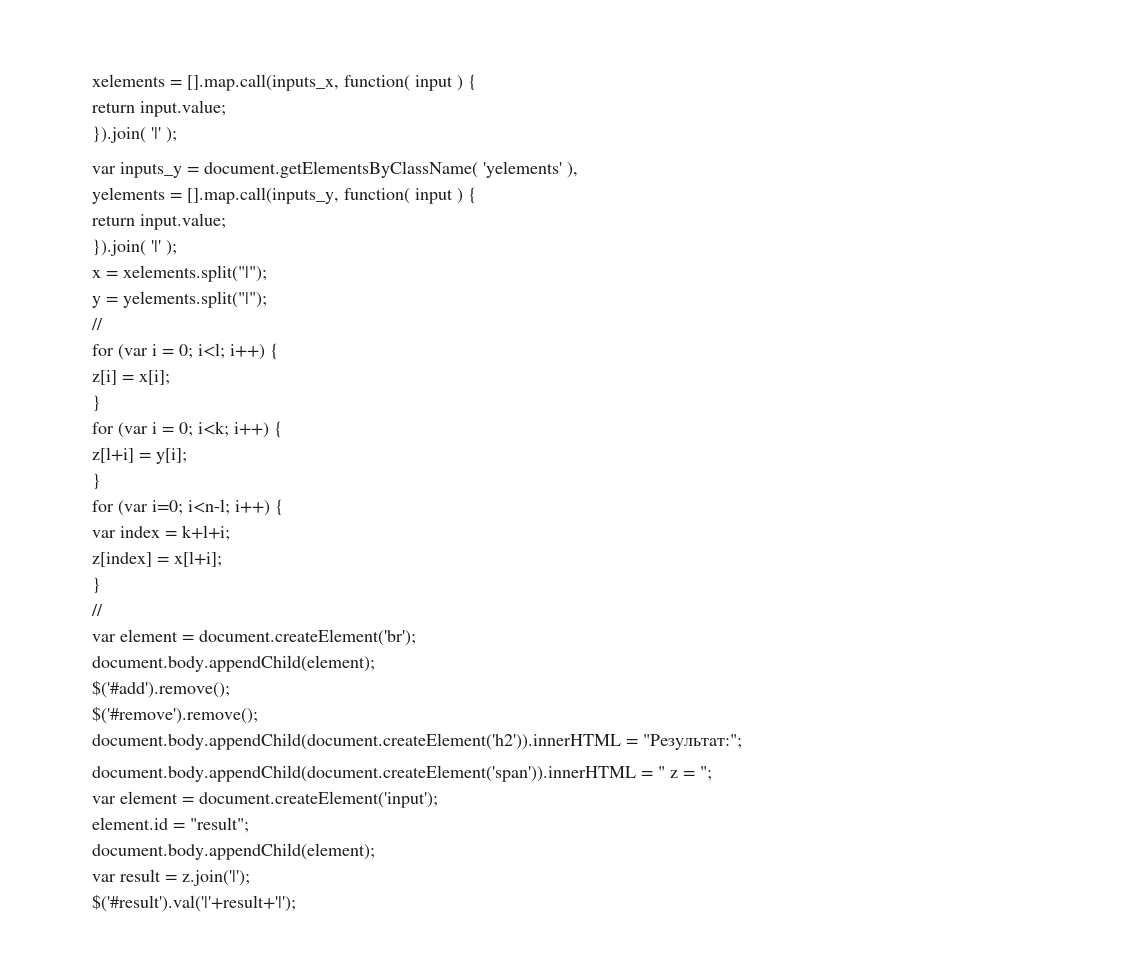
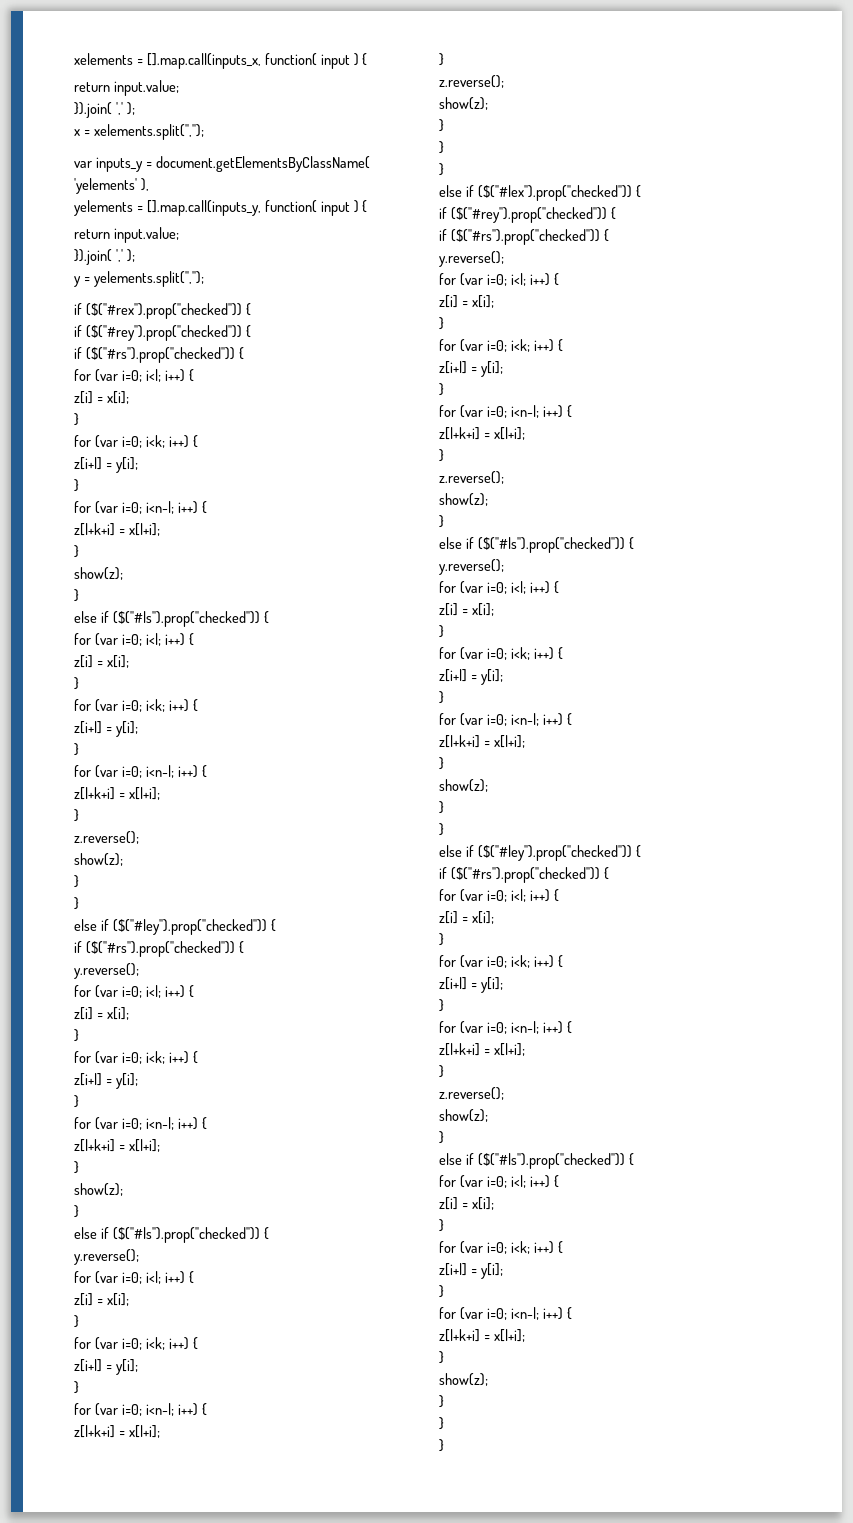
[151,127,177,143] '|' ); -> [115,102,135,115] [74,124,204,140] ',' ); // x = xelements.split(",");
[151,240,177,256] [92,265,267,282] '|' ); // x = xelements.split("|"); -> [115,249,135,262] ',' );
[123,291,267,308] [91,318,103,330] [92,343,279,360] [92,370,170,385] [92,395,101,412] [92,421,283,438] [92,447,187,464] [92,473,101,490] [92,499,284,516] [92,525,230,541] [92,551,222,567] [92,577,101,594] [91,604,103,616] [92,629,416,646] [92,655,375,672] [92,680,230,698] [92,706,258,724] [92,733,742,750] [92,765,712,782] [92,791,438,808] [92,817,249,833] [92,843,375,860] [92,869,250,886] [92,894,296,912] yelements.split("|"); // // // for (var i = 0; i<l; i++) { // z[i] = x[i]; // } // for (var i = 0; i<k; i++) { // z[l+i] = y[i]; // } // for (var i=0; i<n-l; i++) { // var index = k+l+i; // z[index] = x[l+i]; // } // // // var element = document.createElement('br'); // document.body.appendChild(element); // $('#add').remove(); // $('#remove').remove(); // document.body.appendChild(document.createElement('h2')).innerHTML = "Результат:"; // document.body.appendChild(document.createElement('span')).innerHTML = " z = "; // var element = document.createElement('input'); // element.id = "result"; // document.body.appendChild(element); // var result = z.join('|'); // $('#result').val('|'+result+'|'); -> [93,271,204,287] [74,303,251,319] [74,325,251,341] [74,347,244,363] [74,369,194,382] [74,391,129,404] [74,413,79,426] [74,435,198,448] [74,457,138,473] [74,479,79,492] [74,501,207,514] [74,523,160,536] [74,545,79,558] [74,567,123,580] [74,589,79,602] [74,611,269,627] [74,633,194,646] [74,655,129,668] [74,677,79,690] [74,699,198,712] [74,721,138,737] [74,743,79,756] [74,765,207,778] [74,787,160,800] [74,809,79,822] [74,831,139,844] [74,853,123,866] [74,875,79,888] [74,897,79,910] [74,919,276,935] [74,941,244,957] [74,963,139,979] [74,985,194,998] [74,1007,129,1020] [74,1029,79,1042] [74,1051,198,1064] [74,1073,138,1089] [74,1095,79,1108] [74,1117,207,1130] [74,1139,160,1152] [74,1161,79,1174] [74,1183,123,1196] [74,1205,79,1218] [74,1227,269,1243] [74,1249,139,1265] [74,1271,194,1284] [74,1293,129,1306] [74,1315,79,1328] [74,1337,198,1350] [74,1359,138,1375] [74,1381,79,1394] [74,1403,207,1416] [74,1425,160,1438] [439,53,444,66] [439,75,504,88] [439,97,488,110] [439,119,444,132] [439,141,444,154] [439,163,444,176] [439,185,641,201] [439,207,616,223] [439,229,609,245] [439,251,504,267] [439,273,559,286] [439,295,494,308] [439,317,444,330] [439,339,563,352] [439,361,503,377] [439,383,444,396] [439,405,572,418] [439,427,525,440] [439,449,444,462] [439,471,504,484] [439,493,488,506] [439,515,444,528] [439,537,634,553] [439,559,504,575] [439,581,559,594] [439,603,494,616] [439,625,444,638] [439,647,563,660] [439,669,503,685] [439,691,444,704] [439,713,572,726] [439,735,525,748] [439,757,444,770] [439,779,488,792] [439,801,444,814] [439,823,444,836] [439,845,641,861] [439,867,609,883] [439,889,559,902] [439,911,494,924] [439,933,444,946] [439,955,563,968] [439,977,503,993] [439,999,444,1012] [439,1021,572,1034] [439,1043,525,1056] [439,1065,444,1078] [439,1087,504,1100] [439,1109,488,1122] [439,1131,444,1144] [439,1153,634,1169] [439,1175,559,1188] [439,1197,494,1210] [439,1219,444,1232] [439,1241,563,1254] [439,1263,503,1279] [439,1285,444,1298] [439,1307,572,1320] [439,1329,525,1342] [439,1351,444,1364] [439,1373,488,1386] [439,1395,444,1408] [439,1417,444,1430] [439,1439,444,1452] yelements.split(","); // if ($("#rex").prop("checked")) { // if ($("#rey").prop("checked")) { // if ($("#rs").prop("checked")) { // for (var i=0; i<l; i++) { // z[i] = x[i]; // } // for (var i=0; i<k; i++) { // z[i+l] = y[i]; // } // for (var i=0; i<n-l; i++) { // z[l+k+i] = x[l+i]; // } // show(z); // } // else if ($("#ls").prop("checked")) { // for (var i=0; i<l; i++) { // z[i] = x[i]; // } // for (var i=0; i<k; i++) { // z[i+l] = y[i]; // } // for (var i=0; i<n-l; i++) { // z[l+k+i] = x[l+i]; // } // z.reverse(); // show(z); // } // } // else if ($("#ley").prop("checked")) { // if ($("#rs").prop("checked")) { // y.reverse(); // for (var i=0; i<l; i++) { // z[i] = x[i]; // } // for (var i=0; i<k; i++) { // z[i+l] = y[i]; // } // for (var i=0; i<n-l; i++) { // z[l+k+i] = x[l+i]; // } // show(z); // } // else if ($("#ls").prop("checked")) { // y.reverse(); // for (var i=0; i<l; i++) { // z[i] = x[i]; // } // for (var i=0; i<k; i++) { // z[i+l] = y[i]; // } // for (var i=0; i<n-l; i++) { // z[l+k+i] = x[l+i]; // } // z.reverse(); // show(z); // } // } // } // else if ($("#lex").prop("checked")) { // if ($("#rey").prop("checked")) { // if ($("#rs").prop("checked")) { // y.reverse(); // for (var i=0; i<l; i++) { // z[i] = x[i]; // } // for (var i=0; i<k; i++) { // z[i+l] = y[i]; // } // for (var i=0; i<n-l; i++) { // z[l+k+i] = x[l+i]; // } // z.reverse(); // show(z); // } // else if ($("#ls").prop("checked")) { // y.reverse(); // for (var i=0; i<l; i++) { // z[i] = x[i]; // } // for (var i=0; i<k; i++) { // z[i+l] = y[i]; // } // for (var i=0; i<n-l; i++) { // z[l+k+i] = x[l+i]; // } // show(z); // } // } // else if ($("#ley").prop("checked")) { // if ($("#rs").prop("checked")) { // for (var i=0; i<l; i++) { // z[i] = x[i]; // } // for (var i=0; i<k; i++) { // z[i+l] = y[i]; // } // for (var i=0; i<n-l; i++) { // z[l+k+i] = x[l+i]; // } // z.reverse(); // show(z); // } // else if ($("#ls").prop("checked")) { // for (var i=0; i<l; i++) { // z[i] = x[i]; // } // for (var i=0; i<k; i++) { // z[i+l] = y[i]; // } // for (var i=0; i<n-l; i++) { // z[l+k+i] = x[l+i]; // } // show(z); // } // } // }

